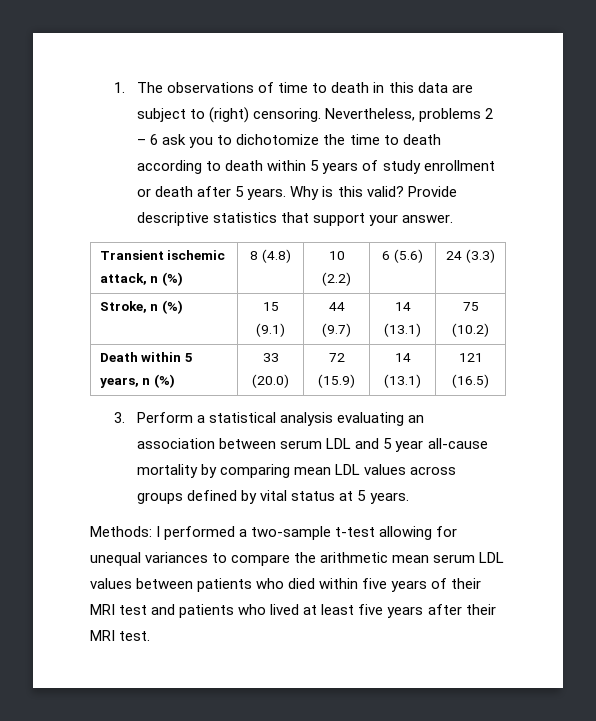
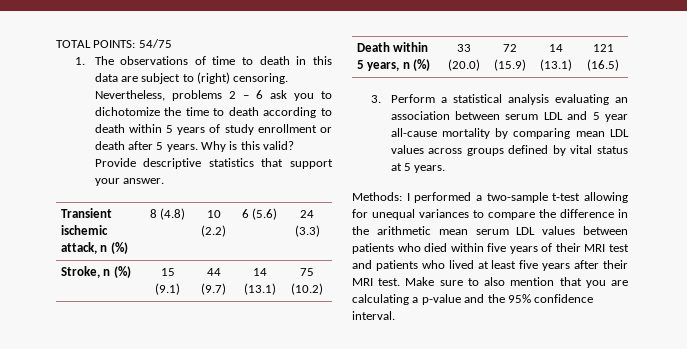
(113, 87) none -> [56,39,172,48] TOTAL POINTS: 54/75 //
(317, 557) none -> [560,209,628,218] [352,226,369,235] difference in the
(151, 636) none -> [405,277,628,288] [352,294,594,305] [352,311,395,320] Make sure to also mention that you are calculating a p-value and the 95% confidence interval.

